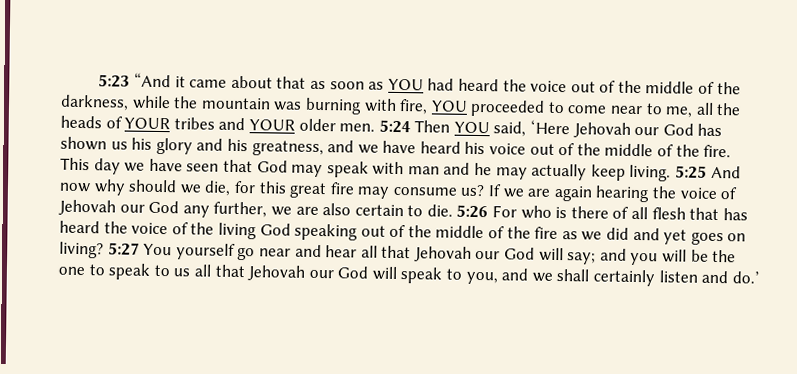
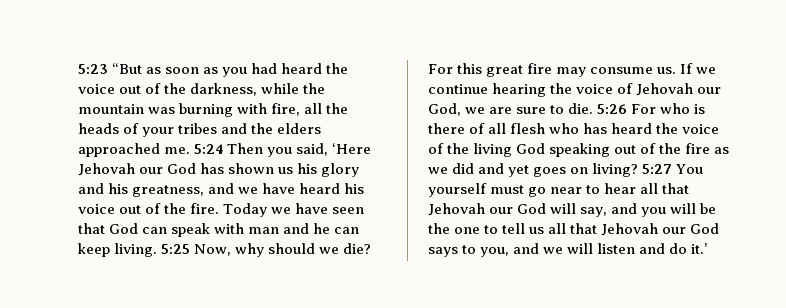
[134,72,307,89] “And it came about that -> [112,63,143,74] “But
[387,78,424,91] YOU -> [222,67,248,77] you
[645,81,741,95] middle of the -> (187, 88) none
[430,99,694,118] YOU proceeded to come near to me, -> (301, 109) none
[124,117,171,130] YOUR -> [142,127,175,137] your
[248,118,376,132] YOUR older men. -> [251,123,322,134] [78,143,191,157] the elders approached me.
[453,121,490,134] YOU -> [267,147,293,157] you
[604,143,732,158] [60,157,121,175] middle of the fire. This day -> [190,203,268,217] fire. Today
[291,164,324,178] may -> [142,227,168,234] can
[495,163,588,181] may actually -> [334,227,360,234] can
[710,165,741,179] [59,182,91,193] And now -> [194,244,232,256] Now,
[204,180,256,196] die, for -> [343,243,372,254] [428,64,453,74] die? For
[460,184,486,197] us? -> [657,67,677,74] us.
[527,185,593,202] are again -> [428,84,488,94] continue
[148,200,404,218] God any further, we are also certain -> [428,103,547,116] God, we are sure
[689,207,720,221] that -> [549,123,580,134] who
[435,225,531,239] middle of the -> (682, 148) none
(236, 251) none -> [490,185,525,194] must
[294,244,322,258] and -> [586,185,601,194] to
[567,252,597,265] say; -> [580,207,608,217] say,
[108,263,171,280] speak to -> [502,223,526,234] tell
[371,266,443,284] will speak -> [428,247,458,257] says
[556,268,760,287] shall certainly listen and do.’ -> [567,243,708,254] will listen and do it.’

